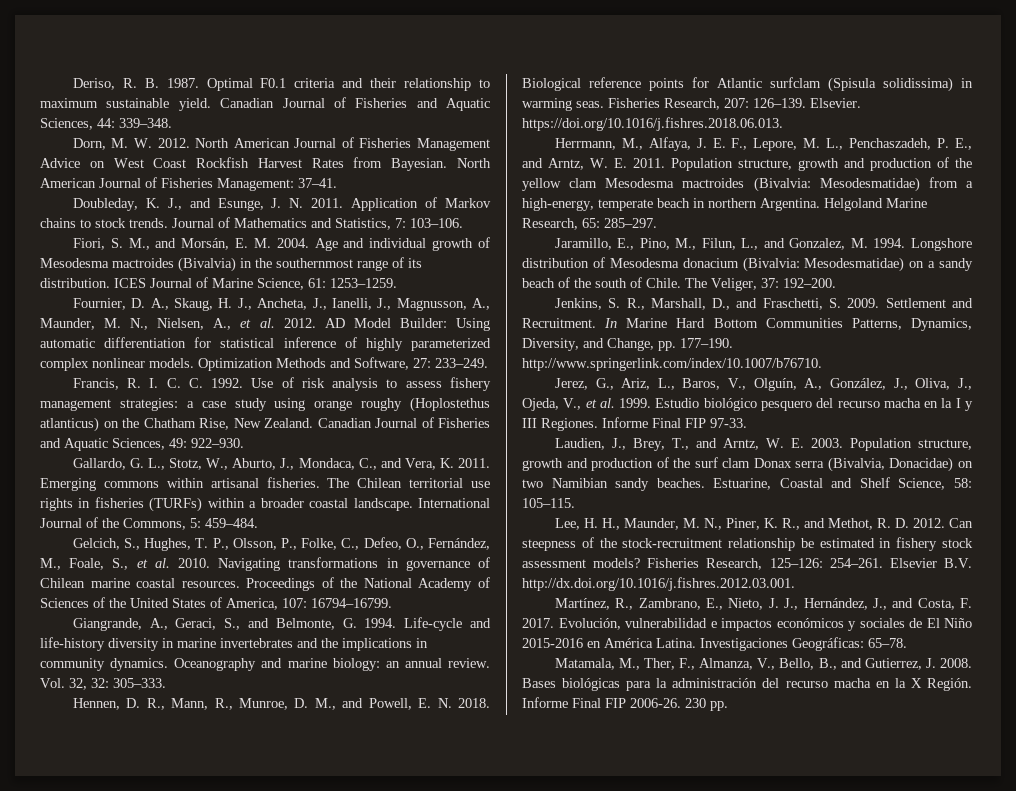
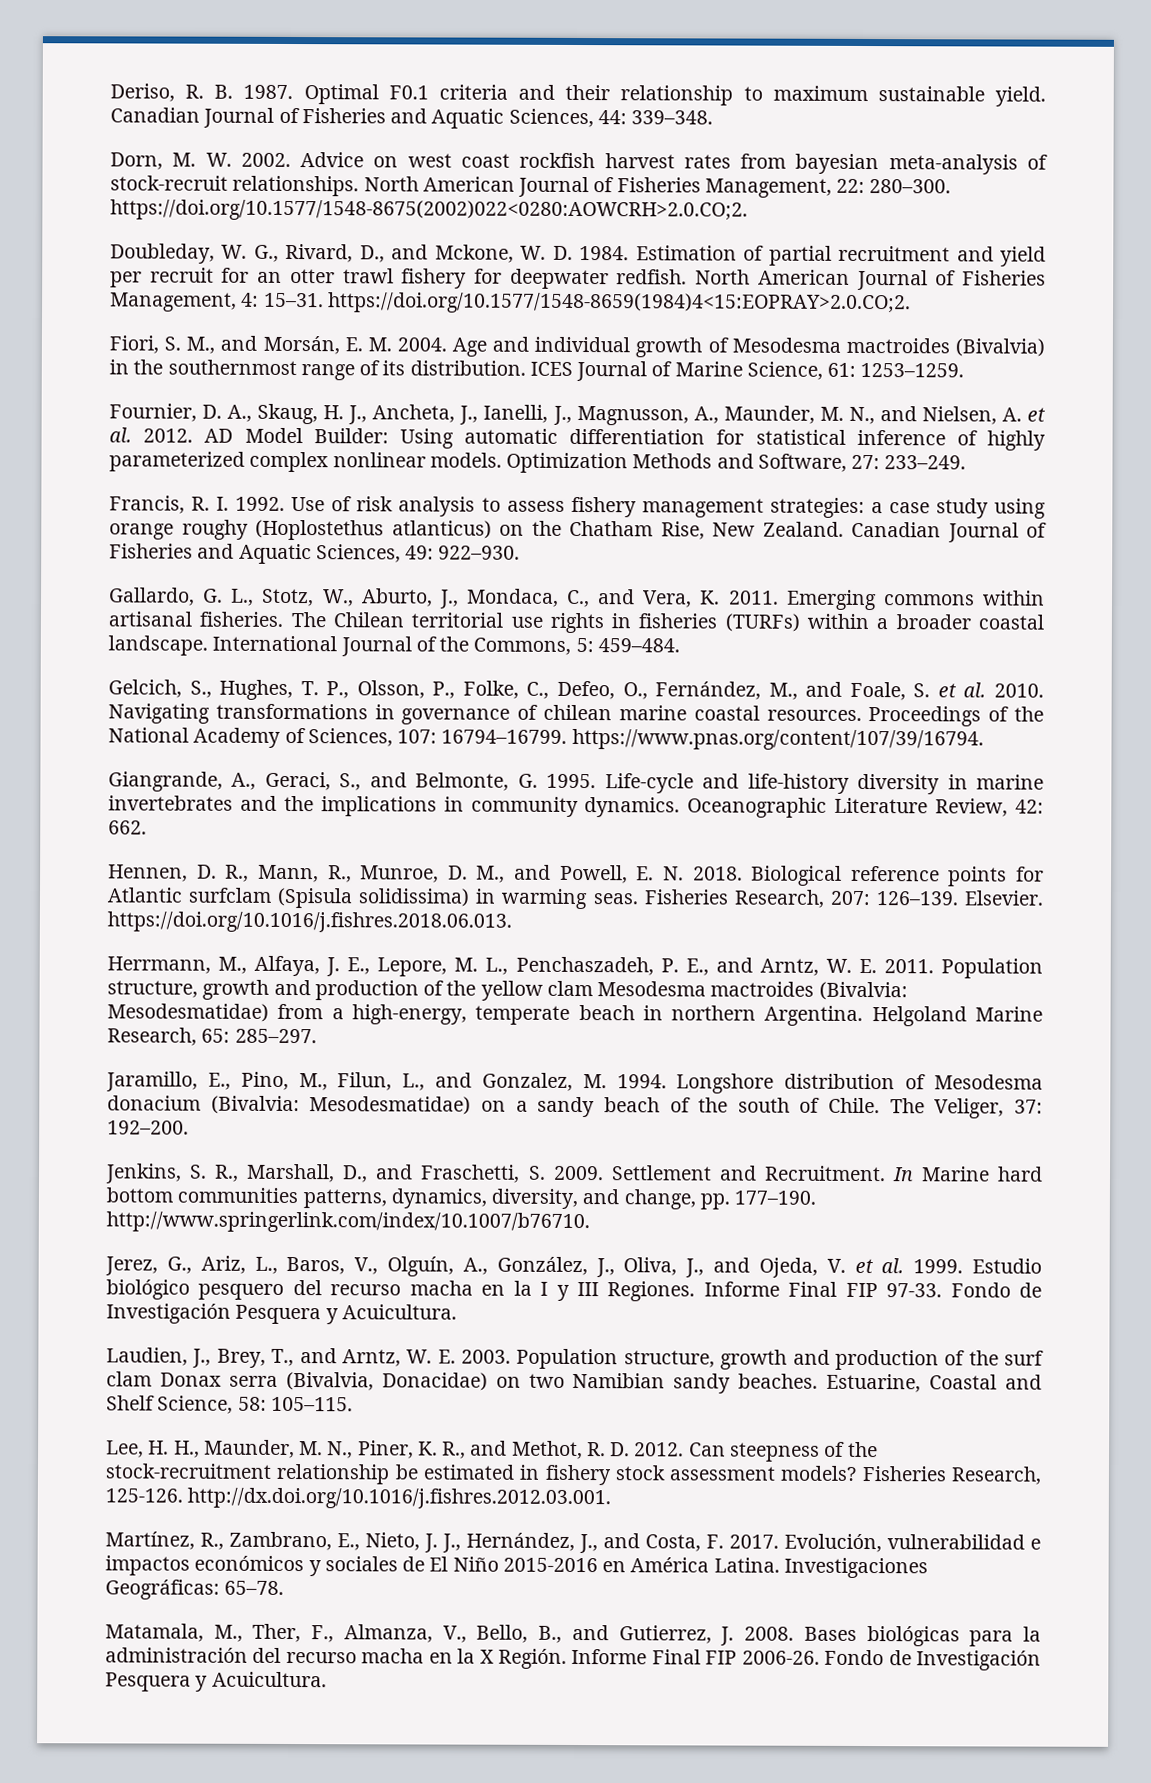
[157,137,491,151] [40,157,491,171] [40,177,337,191] [72,197,491,211] [40,217,463,230] 2012. North American Journal of Fisheries Management Advice on West Coast Rockfish Harvest Rates from Bayesian. North American Journal of Fisheries Management: 37–41. // Doubleday, K. J., and Esunge, J. N. 2011. Application of Markov chains to stock trends. Journal of Mathematics and Statistics, 7: 103–106. -> [240,152,1048,175] [110,175,952,198] [110,199,748,222] [110,243,1046,267] [110,267,1046,291] [110,292,911,315] 2002. Advice on west coast rockfish harvest rates from bayesian meta-analysis of stock-recruit relationships. North American Journal of Fisheries Management, 22: 280–300. https://doi.org/10.1577/1548-8675(2002)022<0280:AOWCRH>2.0.CO;2. // Doubleday, W. G., Rivard, D., and Mckone, W. D. 1984. Estimation of partial recruitment and yield per recruit for an otter trawl fishery for deepwater redfish. North American Journal of Fisheries Management, 4: 15–31. https://doi.org/10.1577/1548-8659(1984)4<15:EOPRAY>2.0.CO;2.
[157,318,232,330] Nielsen, A., -> [879,406,1022,425] and Nielsen, A.
[166,378,203,388] C. C. -> (230, 503) none
[69,558,129,570] Foale, S., -> [805,681,931,701] and Foale, S.
[40,578,85,588] Chilean -> [543,704,613,721] chilean
[40,597,278,610] Sciences of the United States of America, -> [307,728,393,747] Sciences,
(392, 603) none -> [571,728,984,751] https://www.pnas.org/content/107/39/16794.
[364,618,397,628] 1994. -> [546,773,597,789] 1995.
[174,658,490,671] [40,678,166,690] Oceanography and marine biology: an annual review. Vol. 32, 32: 305–333. -> [687,797,1044,818] [108,820,147,835] Oceanographic Literature Review, 42: 662.
[712,138,748,150] E. F., -> [347,957,371,975] E.,
[676,318,972,331] [522,338,654,351] Hard Bottom Communities Patterns, Dynamics, Diversity, and Change, -> [996,1166,1043,1182] [106,1187,696,1210] hard bottom communities patterns, dynamics, diversity, and change,
[522,398,582,411] Ojeda, V., -> [713,1257,846,1278] and Ojeda, V.
(747, 423) none -> [950,1282,1042,1298] [106,1303,457,1325] Fondo de Investigación Pesquera y Acuicultura.
[769,558,972,568] 125–126: 254–261. Elsevier B.V. -> [105,1488,183,1503] 125-126.
[685,698,728,711] 230 pp. -> [824,1649,1042,1671] [105,1671,327,1692] Fondo de Investigación Pesquera y Acuicultura.

